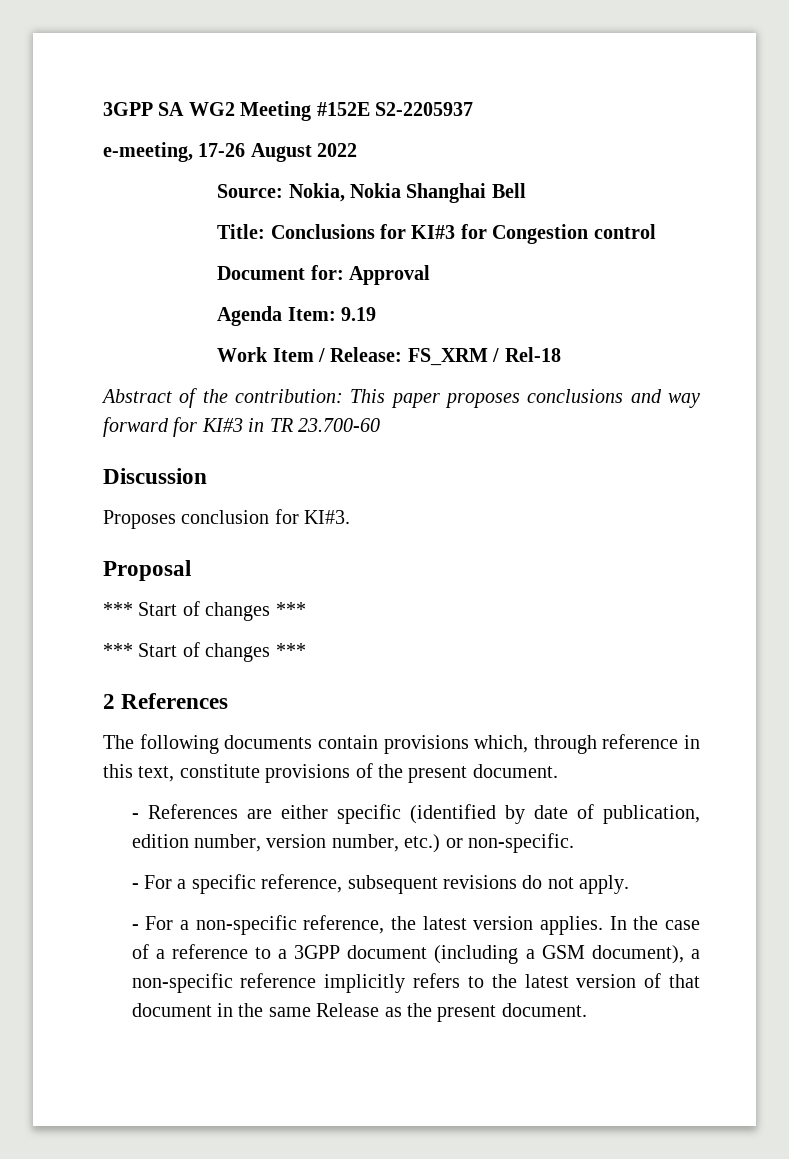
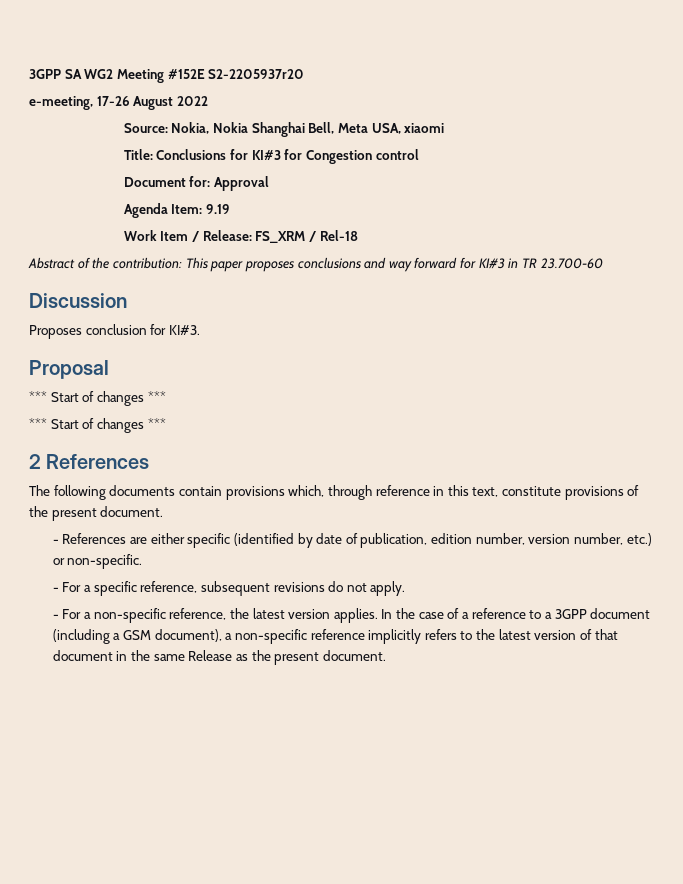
[375,102,473,116] S2-2205937 -> [208,69,305,79] S2-2205937r20
[491,183,526,198] Bell -> [308,122,445,134] Bell, Meta USA, xiaomi

